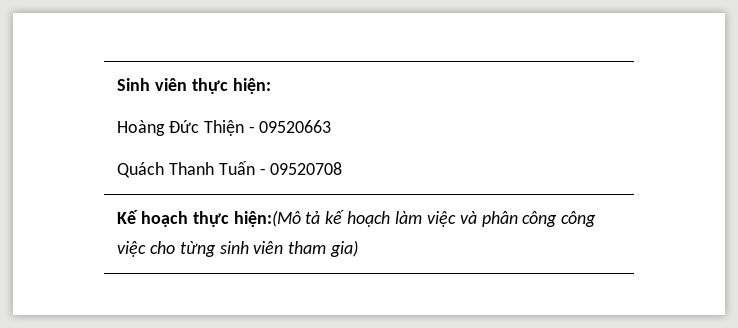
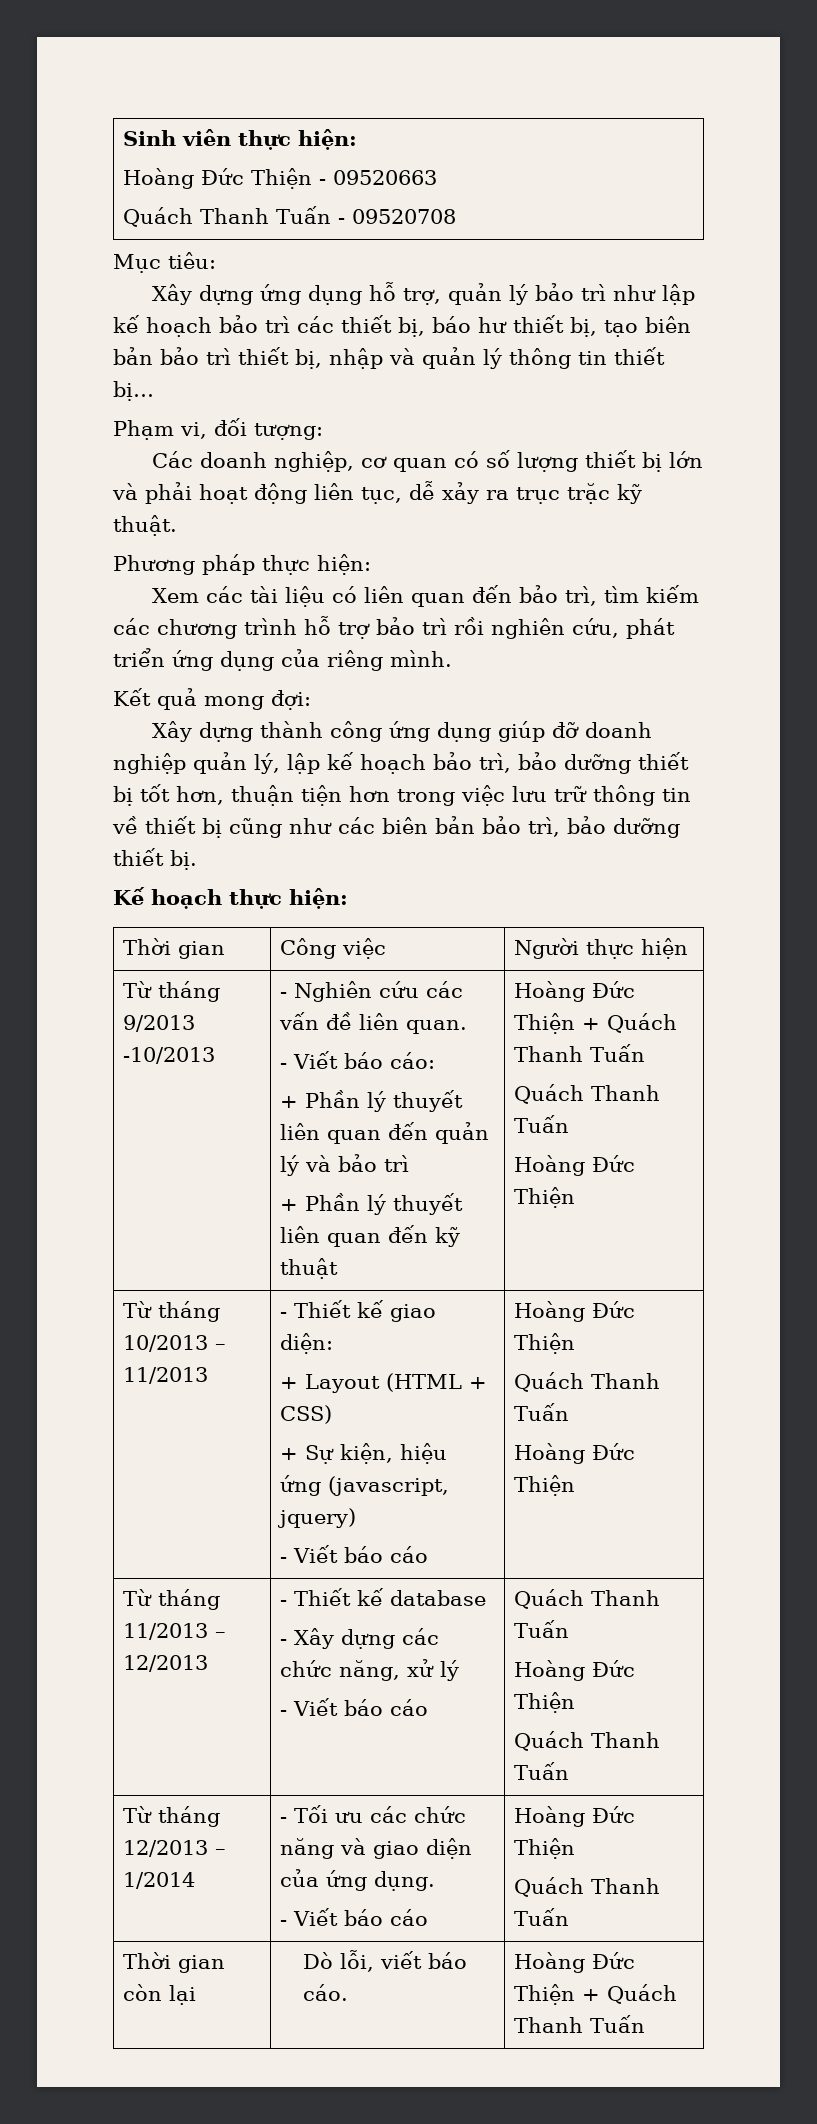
[116,210,597,227] [116,240,359,257] // Kế hoạch thực hiện:(Mô tả kế hoạch làm việc và phân công công việc cho từng sinh viên tham gia) -> [113,252,216,273] [151,282,695,305] [113,315,691,337] [113,347,665,369] [113,381,154,401] [113,418,323,440] [151,450,703,472] [112,481,642,504] [113,515,177,536] [113,554,371,575] [151,585,699,607] [113,616,675,639] [113,648,452,671] [113,688,311,710] [151,721,652,742] [113,752,689,774] [113,784,691,806] [112,816,680,838] [113,848,197,870] [113,887,348,909] [123,938,226,959] [280,938,387,959] [514,938,689,959] [123,981,221,1002] [123,1015,196,1032] [123,1047,216,1064] [280,981,464,1002] [279,1012,468,1034] [280,1051,436,1069] [280,1090,464,1112] [280,1122,490,1144] [280,1154,410,1176] [280,1193,464,1215] [280,1225,461,1247] [280,1258,339,1279] [514,981,636,1002] [514,1013,678,1034] [514,1044,646,1062] [514,1084,661,1104] [514,1115,570,1133] [514,1155,636,1176] [514,1187,576,1208] [123,1301,221,1322] [123,1335,227,1352] [123,1367,209,1384] [280,1300,437,1322] [280,1333,334,1354] [280,1373,488,1393] [280,1405,333,1424] [280,1443,448,1464] [280,1475,450,1496] [277,1508,357,1528] [280,1545,429,1563] [514,1301,636,1322] [514,1333,576,1354] [514,1372,661,1392] [514,1403,570,1421] [514,1443,636,1464] [514,1475,576,1496] [123,1589,221,1610] [123,1623,227,1640] [123,1655,209,1672] [280,1588,487,1606] [280,1628,440,1649] [280,1659,460,1681] [280,1698,429,1716] [514,1589,661,1609] [514,1620,570,1638] [514,1660,636,1681] [514,1692,576,1713] [514,1731,661,1751] [514,1762,570,1780] [123,1806,221,1827] [123,1840,227,1857] [123,1872,196,1889] [280,1805,467,1823] [280,1838,473,1859] [280,1869,436,1891] [280,1908,429,1926] [514,1806,636,1827] [514,1838,576,1859] [514,1877,661,1897] [514,1908,570,1926] [123,1952,226,1973] [123,1984,197,2005] [302,1950,467,1972] [302,1984,348,2001] [514,1952,636,1973] [514,1984,678,2005] [514,2015,646,2033] // Mục tiêu: // Xây dựng ứng dụng hỗ trợ, quản lý bảo trì như lập kế hoạch bảo trì các thiết bị, báo hư thiết bị, tạo biên bản bảo trì thiết bị, nhập và quản lý thông tin thiết bị… // Phạm vi, đối tượng: // Các doanh nghiệp, cơ quan có số lượng thiết bị lớn và phải hoạt động liên tục, dễ xảy ra trục trặc kỹ thuật. // Phương pháp thực hiện: // Xem các tài liệu có liên quan đến bảo trì, tìm kiếm các chương trình hỗ trợ bảo trì rồi nghiên cứu, phát triển ứng dụng của riêng mình. // Kết quả mong đợi: // Xây dựng thành công ứng dụng giúp đỡ doanh nghiệp quản lý, lập kế hoạch bảo trì, bảo dưỡng thiết bị tốt hơn, thuận tiện hơn trong việc lưu trữ thông tin về thiết bị cũng như các biên bản bảo trì, bảo dưỡng thiết bị. // Kế hoạch thực hiện: // Thời gian | Công việc | Người thực hiện // Từ tháng 9/2013 -10/2013 | - Nghiên cứu các vấn đề liên quan. // - Viết báo cáo: // + Phần lý thuyết liên quan đến quản lý và bảo trì // + Phần lý thuyết liên quan đến kỹ thuật | Hoàng Đức Thiện + Quách Thanh Tuấn // Quách Thanh Tuấn // Hoàng Đức Thiện // Từ tháng 10/2013 – 11/2013 | - Thiết kế giao diện: // + Layout (HTML + CSS) // + Sự kiện, hiệu ứng (javascript, jquery) // - Viết báo cáo | Hoàng Đức Thiện // Quách Thanh Tuấn // Hoàng Đức Thiện // Từ tháng 11/2013 – 12/2013 | - Thiết kế database // - Xây dựng các chức năng, xử lý // - Viết báo cáo | Quách Thanh Tuấn // Hoàng Đức Thiện // Quách Thanh Tuấn // Từ tháng 12/2013 – 1/2014 | - Tối ưu các chức năng và giao diện của ứng dụng. // - Viết báo cáo | Hoàng Đức Thiện // Quách Thanh Tuấn // Thời gian còn lại | Dò lỗi, viết báo cáo. | Hoàng Đức Thiện + Quách Thanh Tuấn

